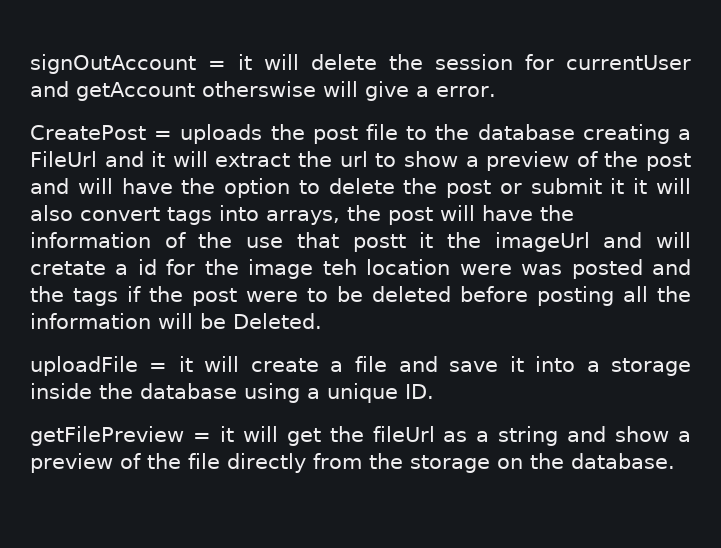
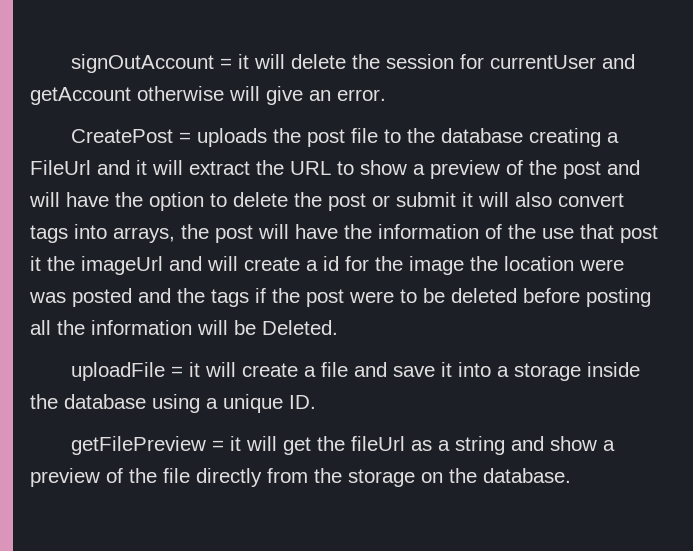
[202,81,316,97] otherswise -> [137,86,224,101] otherwise
[416,86,429,97] a -> [309,90,331,101] an
[339,151,368,167] url -> [290,161,331,175] URL
[633,178,648,194] it -> (473, 199) none
[352,234,406,252] postt -> [620,225,658,243] post
[30,261,106,275] cretate -> [244,257,300,271] create
[322,259,357,275] teh -> [470,256,498,271] the

